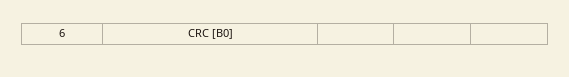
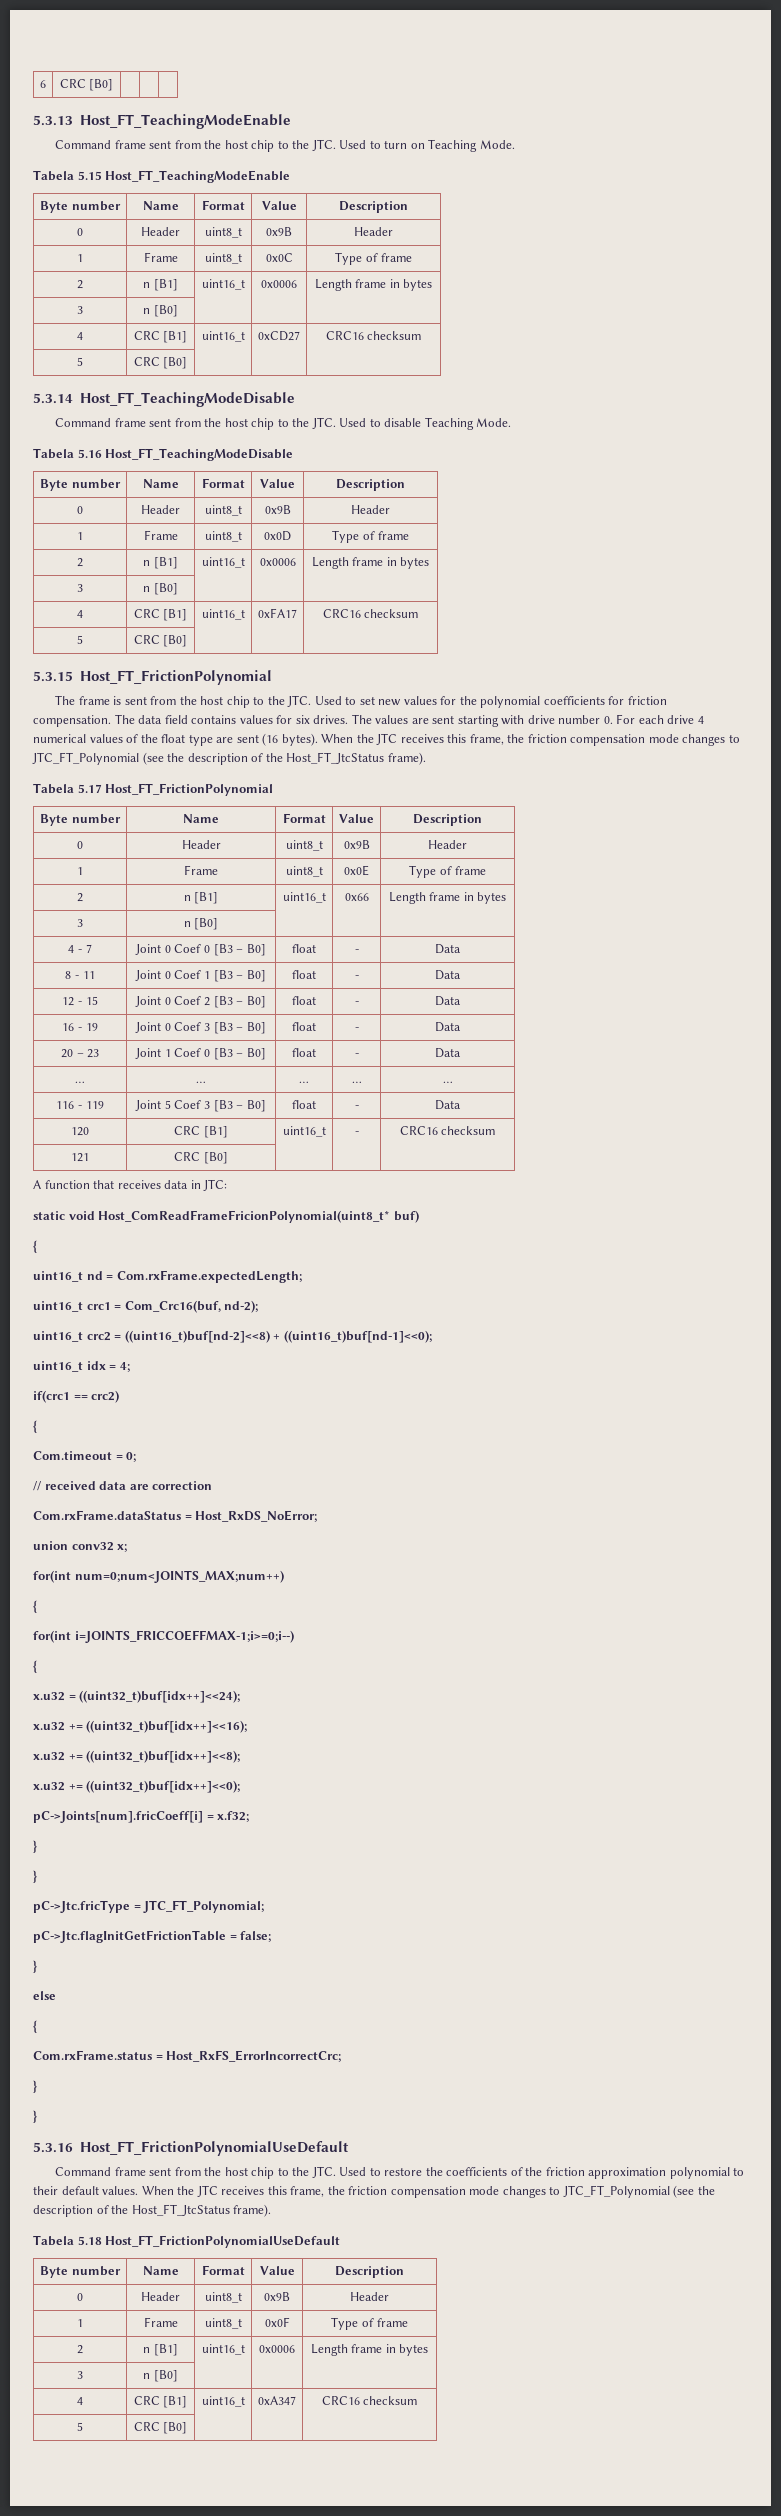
(233, 34) none -> [33,114,291,129] [55,139,515,152] [33,170,291,183] [40,201,121,213] [142,201,179,210] [201,200,245,210] [261,201,297,210] [339,201,408,213] [77,228,83,236] [141,227,180,236] [204,227,242,238] [266,227,292,236] [354,227,393,236] [77,254,83,262] [143,252,178,262] [204,253,242,264] [265,253,293,262] [335,252,412,265] [77,280,83,289] [143,279,178,291] [201,279,245,290] [261,280,297,288] [314,279,433,291] [77,306,83,314] [143,305,178,317] [77,332,83,340] [133,331,188,343] [201,331,245,342] [258,331,300,341] [325,331,422,340] [77,357,83,366] [133,357,188,369] [33,392,295,407] [55,417,512,430] [33,448,294,461] [40,479,121,491] [142,479,179,488] [201,478,245,488] [260,479,295,488] [336,479,405,491] [77,506,83,514] [141,505,180,514] [204,505,242,516] [264,505,291,514] [351,505,390,514] [77,532,83,540] [143,530,178,540] [204,531,242,542] [264,531,291,541] [332,530,409,543] [77,558,83,567] [143,557,178,569] [201,557,245,568] [259,558,296,566] [311,557,430,569] [77,584,83,592] [143,583,178,595] [77,610,83,618] [133,609,188,621] [201,609,245,620] [258,608,297,618] [322,609,419,618] [77,635,83,644] [133,635,188,647] [33,670,272,685] [55,695,667,708] [33,714,704,727] [33,733,740,746] [32,752,426,765] [33,783,274,796] [40,814,121,826] [183,814,219,823] [282,813,326,823] [339,814,374,823] [413,814,482,826] [77,841,83,849] [181,840,221,849] [285,840,323,851] [343,840,370,849] [428,840,467,849] [77,867,83,875] [184,865,218,875] [285,866,323,877] [344,865,369,876] [409,865,486,878] [77,893,83,902] [183,892,219,904] [282,892,326,903] [344,893,369,901] [388,892,507,904] [77,919,83,927] [183,918,219,930] [68,944,92,953] [135,944,266,956] [292,944,316,953] [354,949,359,953] [435,944,461,954] [65,971,95,979] [135,970,266,982] [292,970,316,979] [354,975,359,979] [435,970,461,980] [62,996,98,1006] [135,996,266,1008] [292,996,316,1005] [354,1001,359,1005] [435,996,461,1006] [62,1023,98,1031] [135,1022,266,1034] [292,1022,316,1031] [354,1027,359,1031] [435,1022,461,1032] [60,1049,100,1058] [135,1048,266,1060] [292,1048,316,1057] [354,1053,359,1057] [435,1048,461,1058] [75,1081,85,1083] [196,1081,206,1083] [299,1081,309,1083] [351,1081,362,1083] [442,1081,453,1083] [56,1101,104,1109] [135,1100,266,1112] [292,1100,316,1109] [354,1105,359,1109] [435,1100,461,1110] [71,1127,89,1136] [174,1126,228,1138] [282,1126,326,1137] [354,1131,359,1135] [399,1126,496,1135] [71,1153,89,1162] [174,1152,228,1164] [33,1179,228,1191] [33,1210,419,1223] [33,1240,37,1253] [33,1270,302,1283] [33,1300,259,1313] [33,1330,432,1343] [33,1361,130,1372] [33,1390,120,1403] [33,1420,37,1433] [33,1451,137,1462] [33,1481,213,1491] [33,1510,318,1522] [33,1541,128,1552] [33,1570,284,1583] [33,1600,37,1613] [33,1630,294,1643] [33,1660,37,1673] [33,1690,241,1703] [33,1720,248,1733] [33,1750,241,1763] [33,1780,241,1793] [33,1811,250,1823] [33,1840,37,1853] [33,1870,37,1883] [33,1900,265,1913] [33,1930,272,1943] [33,1960,37,1973] [33,1991,56,2000] [33,2020,37,2033] [33,2050,342,2062] [33,2080,37,2093] [33,2110,37,2123] [33,2141,349,2156] [55,2166,745,2179] [33,2185,715,2198] [33,2204,272,2217] [33,2235,341,2248] [40,2266,121,2278] [142,2266,179,2275] [201,2265,245,2275] [259,2266,295,2275] [335,2266,404,2278] [77,2293,83,2301] [141,2292,180,2301] [204,2292,242,2303] [264,2292,290,2301] [350,2292,389,2301] [77,2319,83,2327] [143,2317,178,2327] [204,2318,242,2329] [264,2317,290,2327] [331,2317,408,2330] [77,2345,83,2354] [143,2344,178,2356] [201,2344,245,2355] [259,2345,295,2353] [310,2344,429,2356] [77,2371,83,2379] [143,2370,178,2382] [77,2397,83,2405] [133,2396,188,2408] [201,2396,245,2407] [258,2396,296,2405] [321,2396,418,2405] [77,2422,83,2431] [133,2422,188,2434] // 5.3.13 Host_FT_TeachingModeEnable // Command frame sent from the host chip to the JTC. Used to turn on Teaching Mode. // Tabela 5.15 Host_FT_TeachingModeEnable // Byte number | Name | Format | Value | Description // 0 | Header | uint8_t | 0x9B | Header // 1 | Frame | uint8_t | 0x0C | Type of frame // 2 | n [B1] | uint16_t | 0x0006 | Length frame in bytes // 3 | n [B0] | | | // 4 | CRC [B1] | uint16_t | 0xCD27 | CRC16 checksum // 5 | CRC [B0] | | | // 5.3.14 Host_FT_TeachingModeDisable // Command frame sent from the host chip to the JTC. Used to disable Teaching Mode. // Tabela 5.16 Host_FT_TeachingModeDisable // Byte number | Name | Format | Value | Description // 0 | Header | uint8_t | 0x9B | Header // 1 | Frame | uint8_t | 0x0D | Type of frame // 2 | n [B1] | uint16_t | 0x0006 | Length frame in bytes // 3 | n [B0] | | | // 4 | CRC [B1] | uint16_t | 0xFA17 | CRC16 checksum // 5 | CRC [B0] | | | // 5.3.15 Host_FT_FrictionPolynomial // The frame is sent from the host chip to the JTC. Used to set new values for the polynomial coefficients for friction compensation. The data field contains values for six drives. The values are sent starting with drive number 0. For each drive 4 numerical values of the float type are sent (16 bytes). When the JTC receives this frame, the friction compensation mode changes to JTC_FT_Polynomial (see the description of the Host_FT_JtcStatus frame). // Tabela 5.17 Host_FT_FrictionPolynomial // Byte number | Name | Format | Value | Description // 0 | Header | uint8_t | 0x9B | Header // 1 | Frame | uint8_t | 0x0E | Type of frame // 2 | n [B1] | uint16_t | 0x66 | Length frame in bytes // 3 | n [B0] | | | // 4 - 7 | Joint 0 Coef 0 [B3 – B0] | float | - | Data // 8 - 11 | Joint 0 Coef 1 [B3 – B0] | float | - | Data // 12 - 15 | Joint 0 Coef 2 [B3 – B0] | float | - | Data // 16 - 19 | Joint 0 Coef 3 [B3 – B0] | float | - | Data // 20 – 23 | Joint 1 Coef 0 [B3 – B0] | float | - | Data // … | … | … | … | … // 116 - 119 | Joint 5 Coef 3 [B3 – B0] | float | - | Data // 120 | CRC [B1] | uint16_t | - | CRC16 checksum // 121 | CRC [B0] | | | // A function that receives data in JTC: // static void Host_ComReadFrameFricionPolynomial(uint8_t* buf) // { // uint16_t nd = Com.rxFrame.expectedLength; // uint16_t crc1 = Com_Crc16(buf, nd-2); // uint16_t crc2 = ((uint16_t)buf[nd-2]<<8) + ((uint16_t)buf[nd-1]<<0); // uint16_t idx = 4; // if(crc1 == crc2) // { // Com.timeout = 0; // // received data are correction // Com.rxFrame.dataStatus = Host_RxDS_NoError; // union conv32 x; // for(int num=0;num<JOINTS_MAX;num++) // { // for(int i=JOINTS_FRICCOEFFMAX-1;i>=0;i--) // { // x.u32 = ((uint32_t)buf[idx++]<<24); // x.u32 += ((uint32_t)buf[idx++]<<16); // x.u32 += ((uint32_t)buf[idx++]<<8); // x.u32 += ((uint32_t)buf[idx++]<<0); // pC->Joints[num].fricCoeff[i] = x.f32; // } // } // pC->Jtc.fricType = JTC_FT_Polynomial; // pC->Jtc.flagInitGetFrictionTable = false; // } // else // { // Com.rxFrame.status = Host_RxFS_ErrorIncorrectCrc; // } // } // 5.3.16 Host_FT_FrictionPolynomialUseDefault // Command frame sent from the host chip to the JTC. Used to restore the coefficients of the friction approximation polynomial to their default values. When the JTC receives this frame, the friction compensation mode changes to JTC_FT_Polynomial (see the description of the Host_FT_JtcStatus frame). // Tabela 5.18 Host_FT_FrictionPolynomialUseDefault // Byte number | Name | Format | Value | Description // 0 | Header | uint8_t | 0x9B | Header // 1 | Frame | uint8_t | 0x0F | Type of frame // 2 | n [B1] | uint16_t | 0x0006 | Length frame in bytes // 3 | n [B0] | | | // 4 | CRC [B1] | uint16_t | 0xA347 | CRC16 checksum // 5 | CRC [B0] | | |

